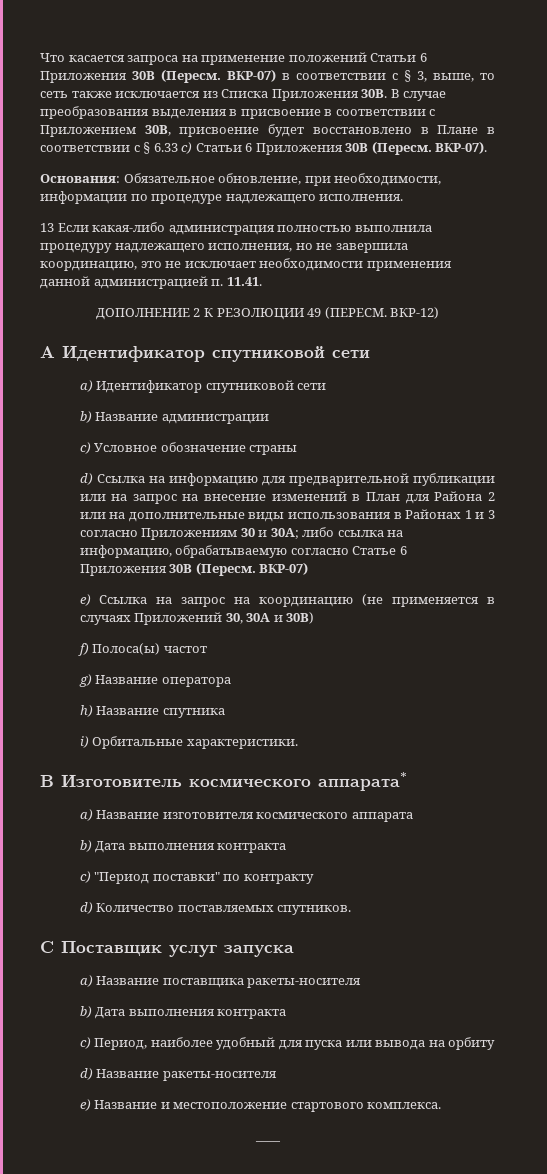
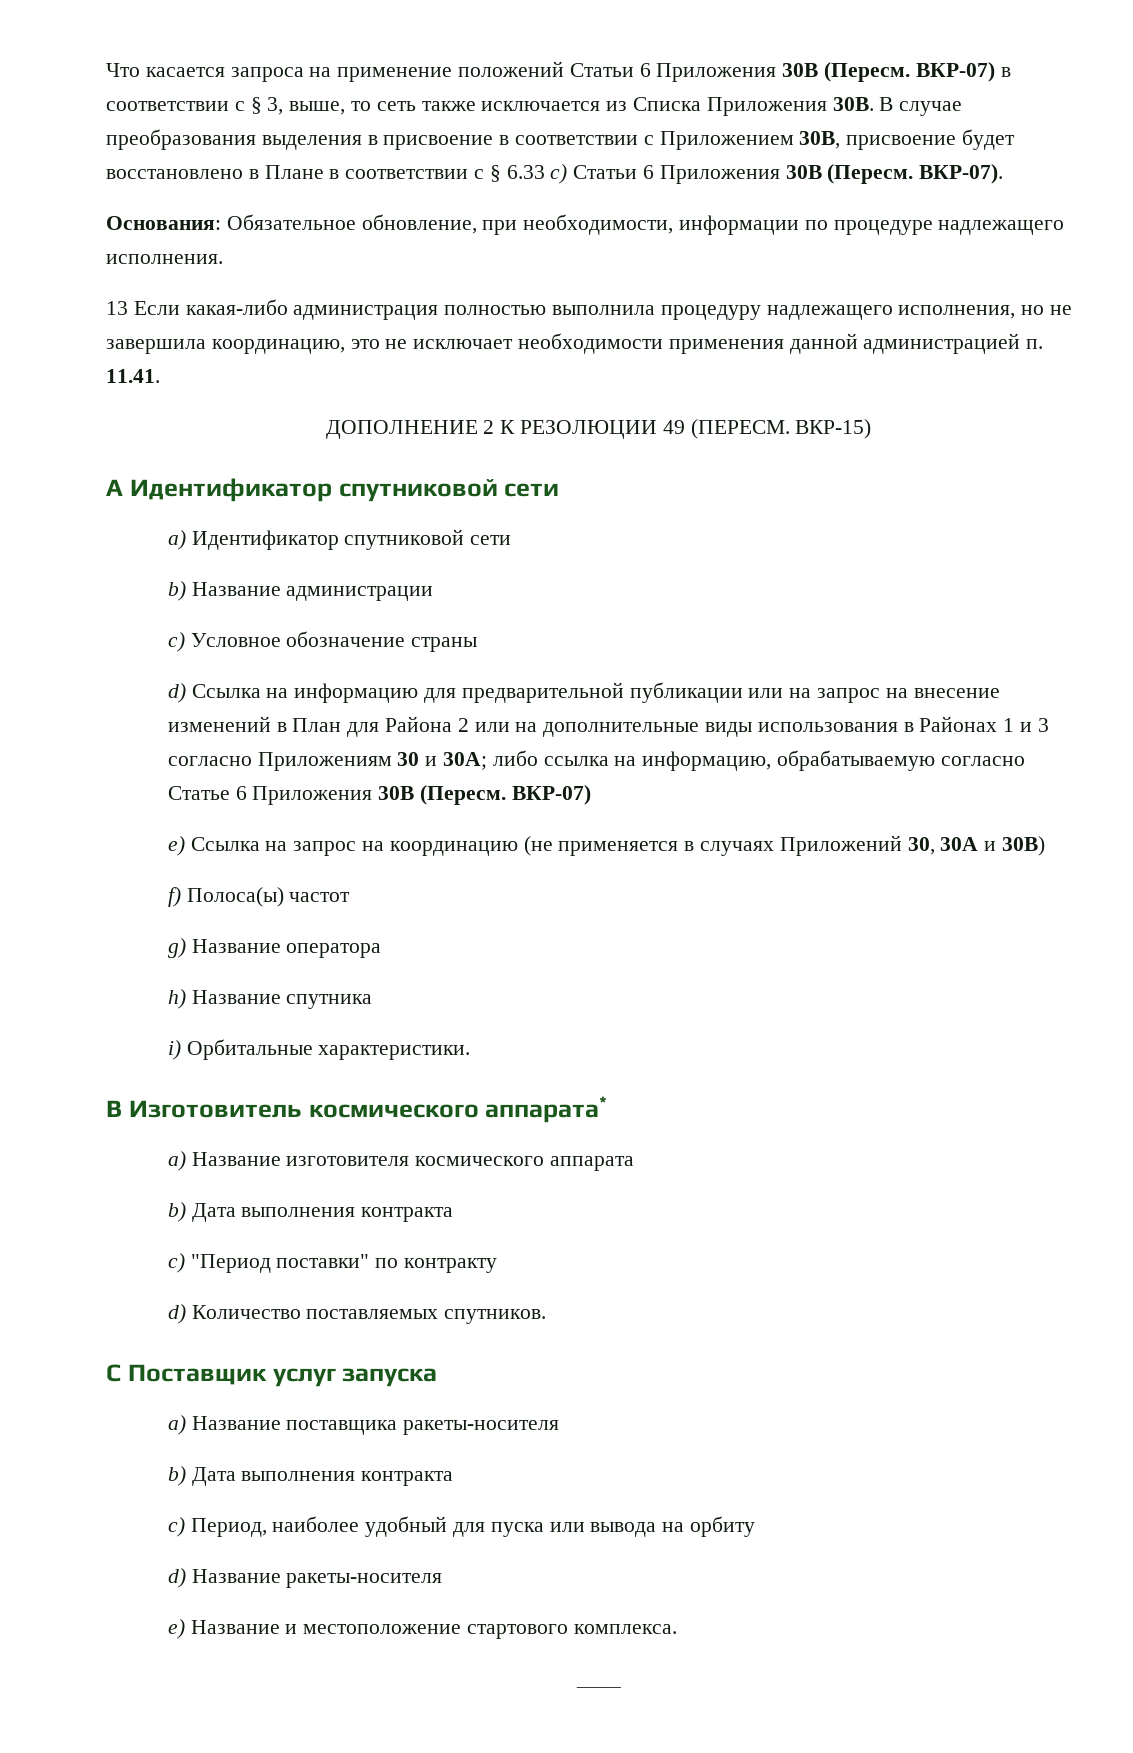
[390,307,440,319] BКP-12) -> [795,419,872,439] BКP-15)

